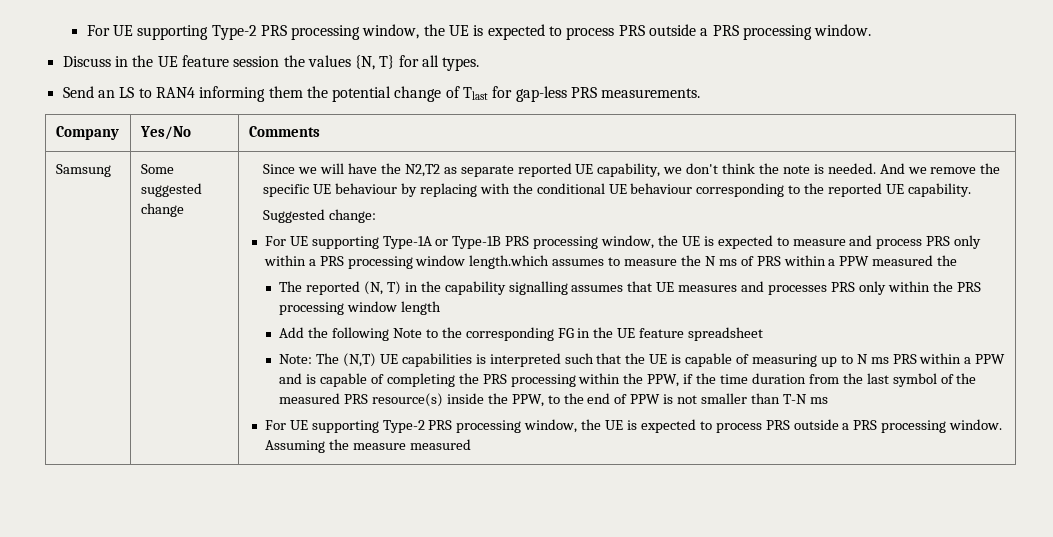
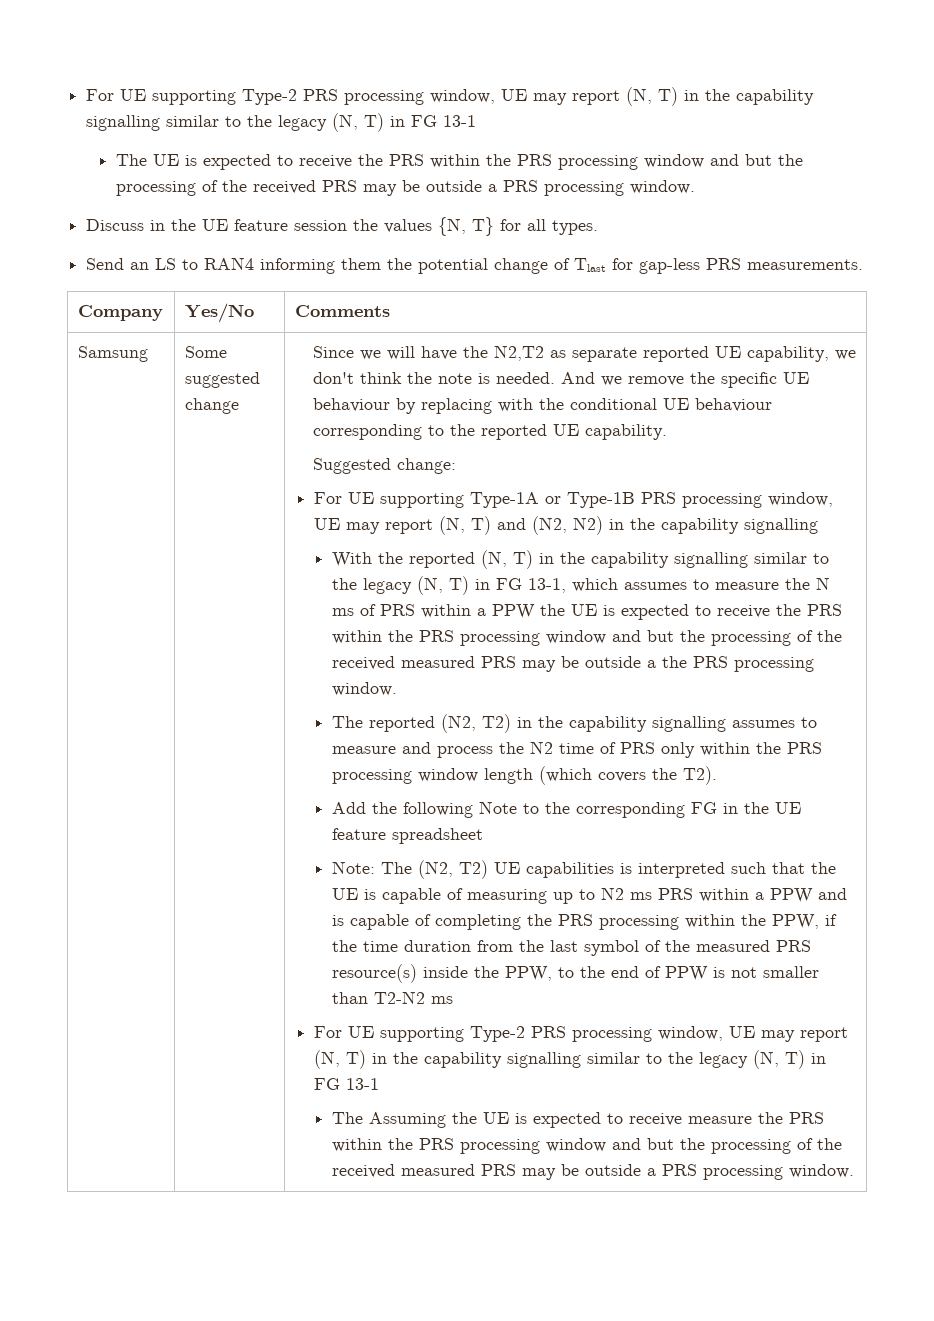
[86,24,645,40] For UE supporting Type-2 PRS processing window, the UE is expected to process PRS -> [86,87,815,106] [86,113,477,132] [115,154,803,170] [115,180,420,196] For UE supporting Type-2 PRS processing window, UE may report (N, T) in the capability signalling similar to the legacy (N, T) in FG 13-1 // The UE is expected to receive the PRS within the PRS processing window and but the processing of the received PRS may be
[657,235,982,249] [263,255,550,269] the UE is expected to measure and process PRS only within a PRS processing window length.which -> [314,516,819,535] [331,550,829,569] [331,576,618,595] UE may report (N, T) and (N2, N2) in the capability signalling // With the reported (N, T) in the capability signalling similar to the legacy (N, T) in FG 13-1, which
[872,255,958,266] measured the -> [539,604,842,620] [331,630,842,646] [331,656,814,672] [331,682,397,696] the UE is expected to receive the PRS within the PRS processing window and but the processing of the received measured PRS may be outside a the PRS processing window.
[363,281,401,295] (N, T) -> [440,714,511,733] (N2, T2)
[627,281,828,295] that UE measures and processes -> [800,717,817,728] [331,741,616,758] to measure and process the N2 time of
(441, 308) none -> [538,766,717,785] (which covers the T2).
[342,353,376,367] (N,T) -> [417,860,488,879] (N2, T2)
[856,354,868,364] N -> [600,887,624,900] N2
[782,394,807,404] T-N -> [373,991,425,1004] T2-N2
[581,419,1003,433] [264,439,471,453] the UE is expected to process PRS outside a PRS processing window. Assuming the measure measured -> [729,1026,849,1042] [314,1050,827,1069] [314,1078,380,1090] [331,1112,824,1128] [331,1138,842,1154] [331,1164,854,1180] UE may report (N, T) in the capability signalling similar to the legacy (N, T) in FG 13-1 // The Assuming the UE is expected to receive measure the PRS within the PRS processing window and but the processing of the received measured PRS may be outside a PRS processing window.

